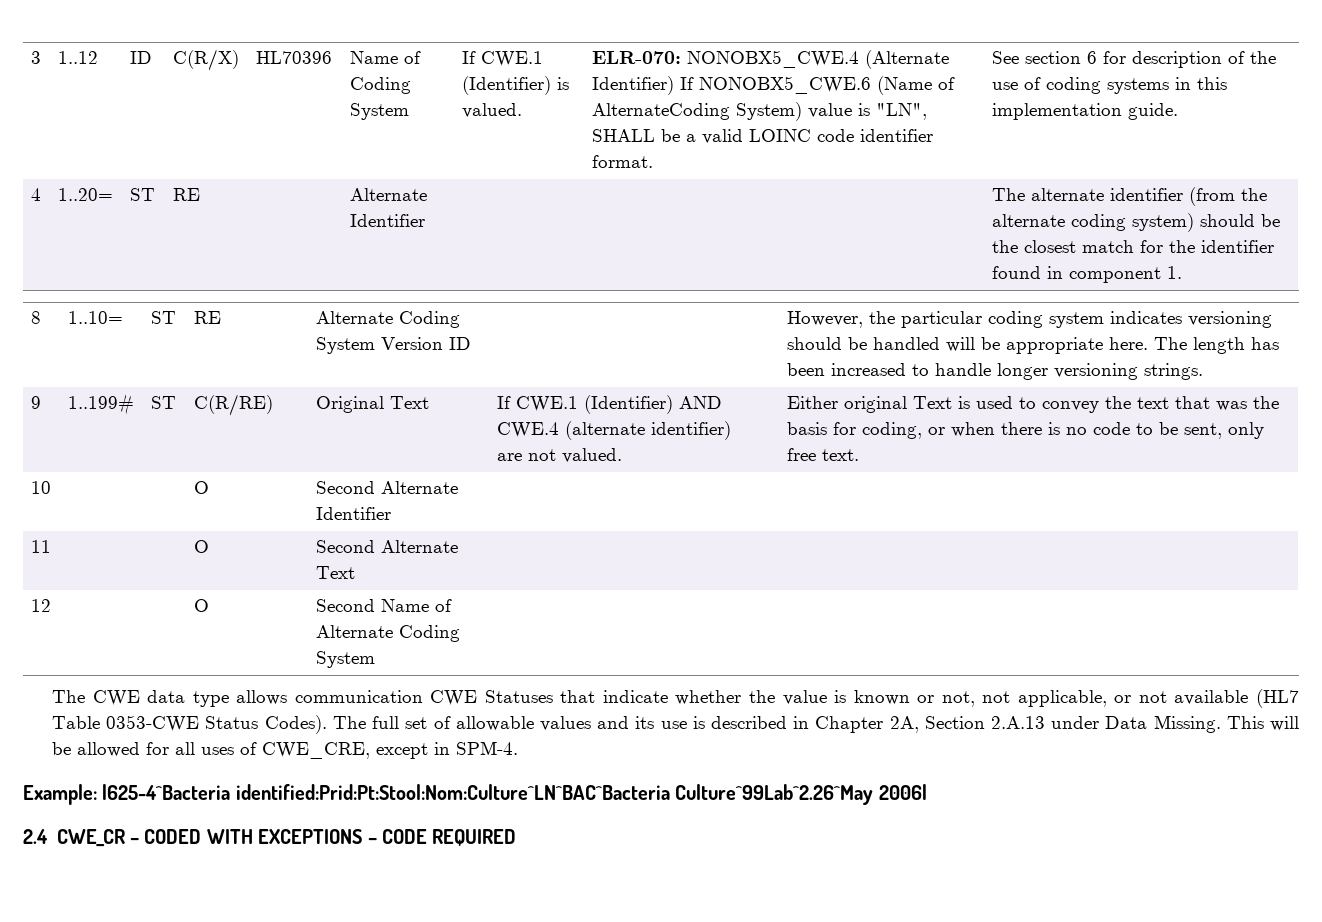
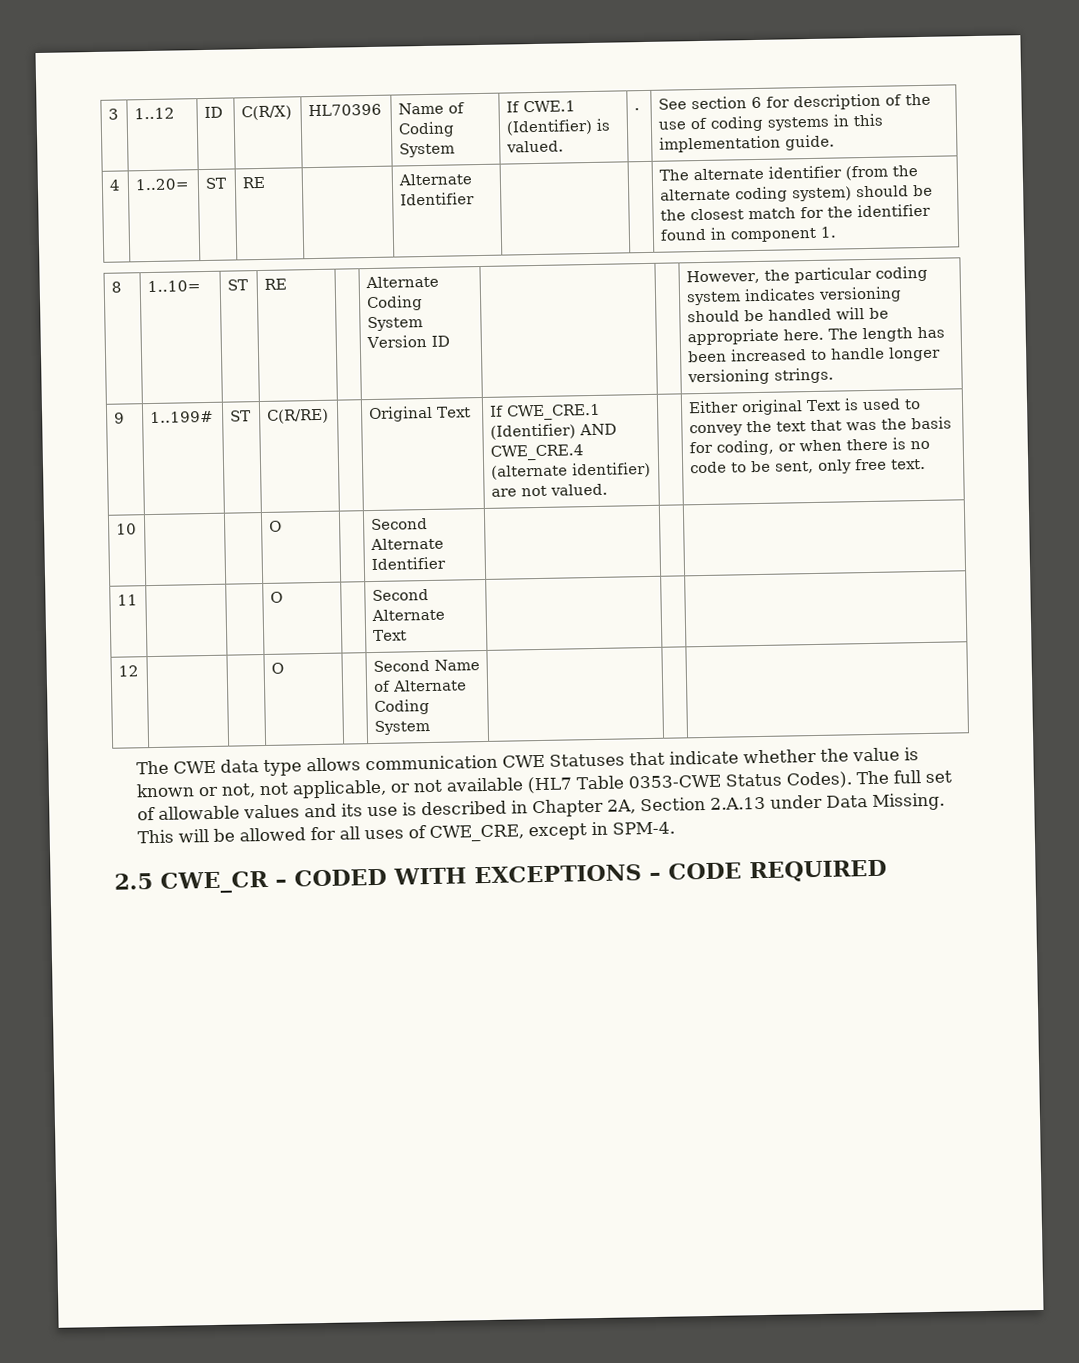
[592,50,950,69] [592,76,956,95] [592,102,928,121] [592,129,934,144] [592,155,654,168] ELR-070: NONOBX5_CWE.4 (Alternate Identifier) If NONOBX5_CWE.6 (Name of AlternateCoding System) value is "LN", SHALL be a valid LOINC code identifier format. -> [633,108,640,111] .
[516,396,579,412] CWE.1 -> [505,403,601,421] CWE_CRE.1
[497,422,560,438] CWE.4 -> [489,444,584,461] CWE_CRE.4
[23,784,927,805] [23,829,48,844] Example: |625-4^Bacteria identified:Prid:Pt:Stool:Nom:Culture^LN^BAC^Bacteria Culture^99Lab^2.26^May 2006| // 2.4 -> [114,873,153,890] 2.5

